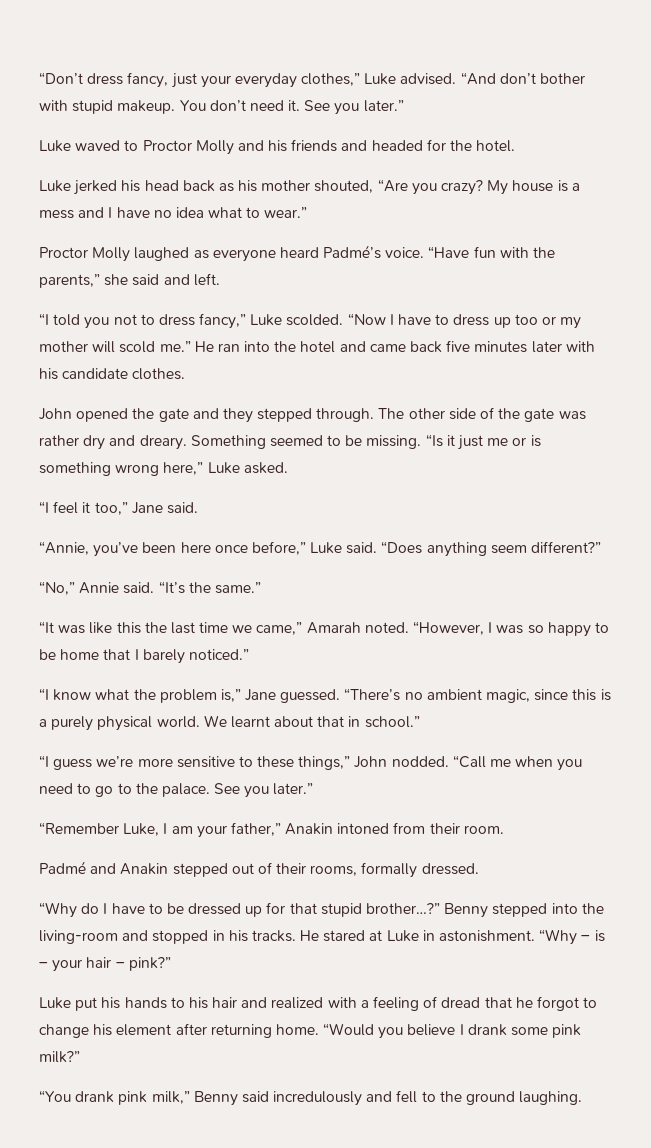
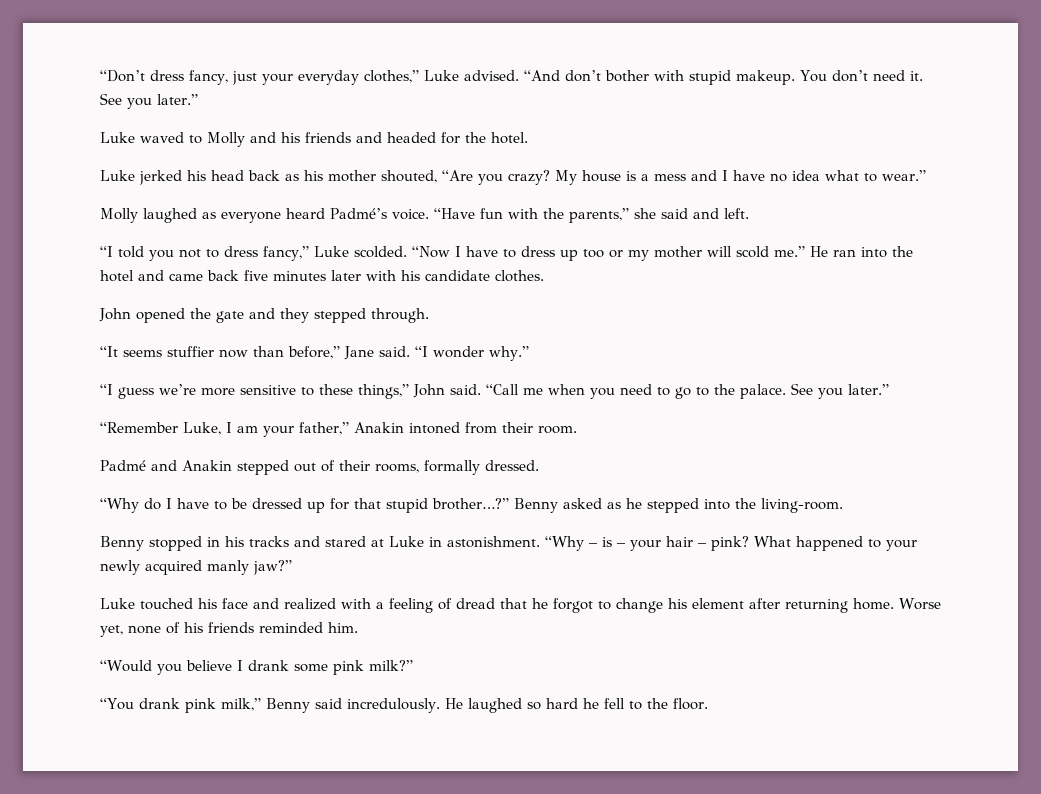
[142,140,192,151] Proctor -> (202, 139) none
[39,247,88,258] Proctor -> (926, 175) none
[378,407,586,422] [39,434,541,450] [39,462,288,476] [39,501,198,515] [39,541,602,557] [39,581,261,595] [39,621,609,637] [39,649,249,664] [39,688,611,703] [39,715,420,731] The other side of the gate was rather dry and dreary. Something seemed to be missing. “Is it just me or is something wrong here,” Luke asked. // “I feel it too,” Jane said. // “Annie, you’ve been here once before,” Luke said. “Does anything seem different?” // “No,” Annie said. “It’s the same.” // “It was like this the last time we came,” Amarah noted. “However, I was so happy to be home that I barely noticed.” // “I know what the problem is,” Jane guessed. “There’s no ambient magic, since this is a purely physical world. We learnt about that in school.” -> [100,346,529,361] // “It seems stuffier now than before,” Jane said. “I wonder why.”
[391,756,449,767] nodded. -> [450,384,481,395] said.
(489, 910) none -> [563,498,642,509] asked as he
[39,930,149,944] living-room and -> [761,498,843,513] [100,536,144,551] living-room. // Benny
[251,930,320,942] tracks. He -> [249,536,320,547] tracks and
[128,957,171,971] [39,997,238,1011] pink?” // Luke put his hands to his hair -> [711,536,917,551] [100,560,292,575] [100,598,248,610] pink? What happened to your newly acquired manly jaw?” // Luke touched his face
(319, 1029) none -> [899,598,941,610] [100,622,358,637] Worse yet, none of his friends reminded him. //
[273,1091,393,1106] incredulously and -> [346,698,599,713] incredulously. He laughed so hard he
[466,1091,583,1105] ground laughing. -> [672,698,708,710] floor.

